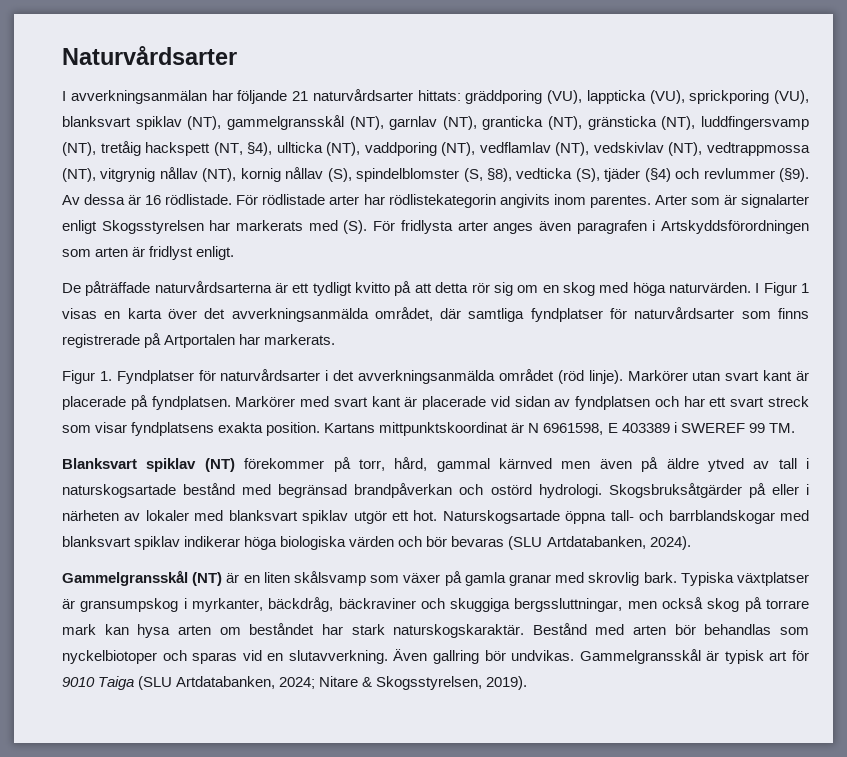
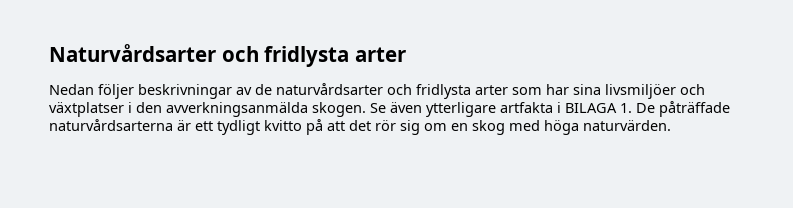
[62,89,809,104] [62,115,809,130] [62,141,811,156] [62,167,809,182] [62,194,809,208] [62,220,810,234] [62,246,235,260] // I avverkningsanmälan har följande 21 naturvårdsarter hittats: gräddporing (VU), lappticka (VU), sprickporing (VU), blanksvart spiklav (NT), gammelgransskål (NT), garnlav (NT), granticka (NT), gränsticka (NT), luddfingersvamp (NT), tretåig hackspett (NT, §4), ullticka (NT), vaddporing (NT), vedflamlav (NT), vedskivlav (NT), vedtrappmossa (NT), vitgrynig nållav (NT), kornig nållav (S), spindelblomster (S, §8), vedticka (S), tjäder (§4) och revlummer (§9). Av dessa är 16 rödlistade. För rödlistade arter har rödlistekategorin angivits inom parentes. Arter som är signalarter enligt Skogsstyrelsen har markerats med (S). För fridlysta arter anges även paragrafen i Artskyddsförordningen som arten är fridlyst enligt. // -> [221,46,406,67] [49,83,705,99] [49,102,632,117] och fridlysta arter // Nedan följer beskrivningar av de naturvårdsarter och fridlysta arter som har sina livsmiljöer och växtplatser i den avverkningsanmälda skogen. Se även ytterligare artfakta i BILAGA 1.
[435,282,469,293] detta -> [349,120,371,131] det
[755,282,810,296] [62,307,809,322] [62,333,336,348] [62,369,810,384] [62,395,809,410] [62,422,795,436] [62,457,809,472] [62,483,810,498] [62,510,810,524] [62,536,691,550] [62,570,809,586] [62,597,809,612] [62,623,809,638] [62,649,809,664] [62,676,528,690] I Figur 1 visas en karta över det avverkningsanmälda området, där samtliga fyndplatser för naturvårdsarter som finns registrerade på Artportalen har markerats. // Figur 1. Fyndplatser för naturvårdsarter i det avverkningsanmälda området (röd linje). Markörer utan svart kant är placerade på fyndplatsen. Markörer med svart kant är placerade vid sidan av fyndplatsen och har ett svart streck som visar fyndplatsens exakta position. Kartans mittpunktskoordinat är N 6961598, E 403389 i SWEREF 99 TM. // Blanksvart spiklav (NT) förekommer på torr, hård, gammal kärnved men även på äldre ytved av tall i naturskogsartade bestånd med begränsad brandpåverkan och ostörd hydrologi. Skogsbruksåtgärder på eller i närheten av lokaler med blanksvart spiklav utgör ett hot. Naturskogsartade öppna tall- och barrblandskogar med blanksvart spiklav indikerar höga biologiska värden och bör bevaras (SLU Artdatabanken, 2024). // Gammelgransskål (NT) är en liten skålsvamp som växer på gamla granar med skrovlig bark. Typiska växtplatser är gransumpskog i myrkanter, bäckdråg, bäckraviner och skuggiga bergssluttningar, men också skog på torrare mark kan hysa arten om beståndet har stark naturskogskaraktär. Bestånd med arten bör behandlas som nyckelbiotoper och sparas vid en slutavverkning. Även gallring bör undvikas. Gammelgransskål är typisk art för 9010 Taiga (SLU Artdatabanken, 2024; Nitare & Skogsstyrelsen, 2019). -> (671, 125) none

